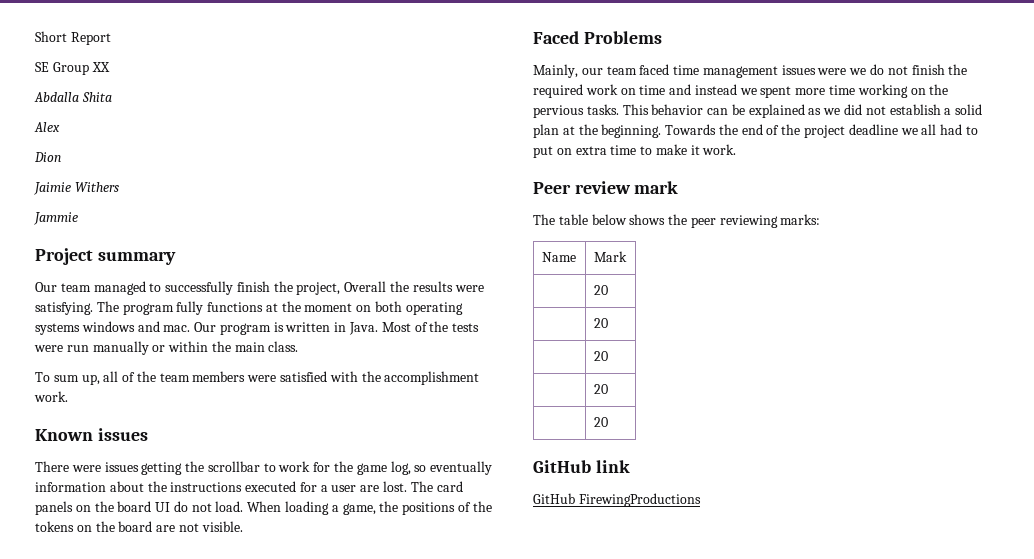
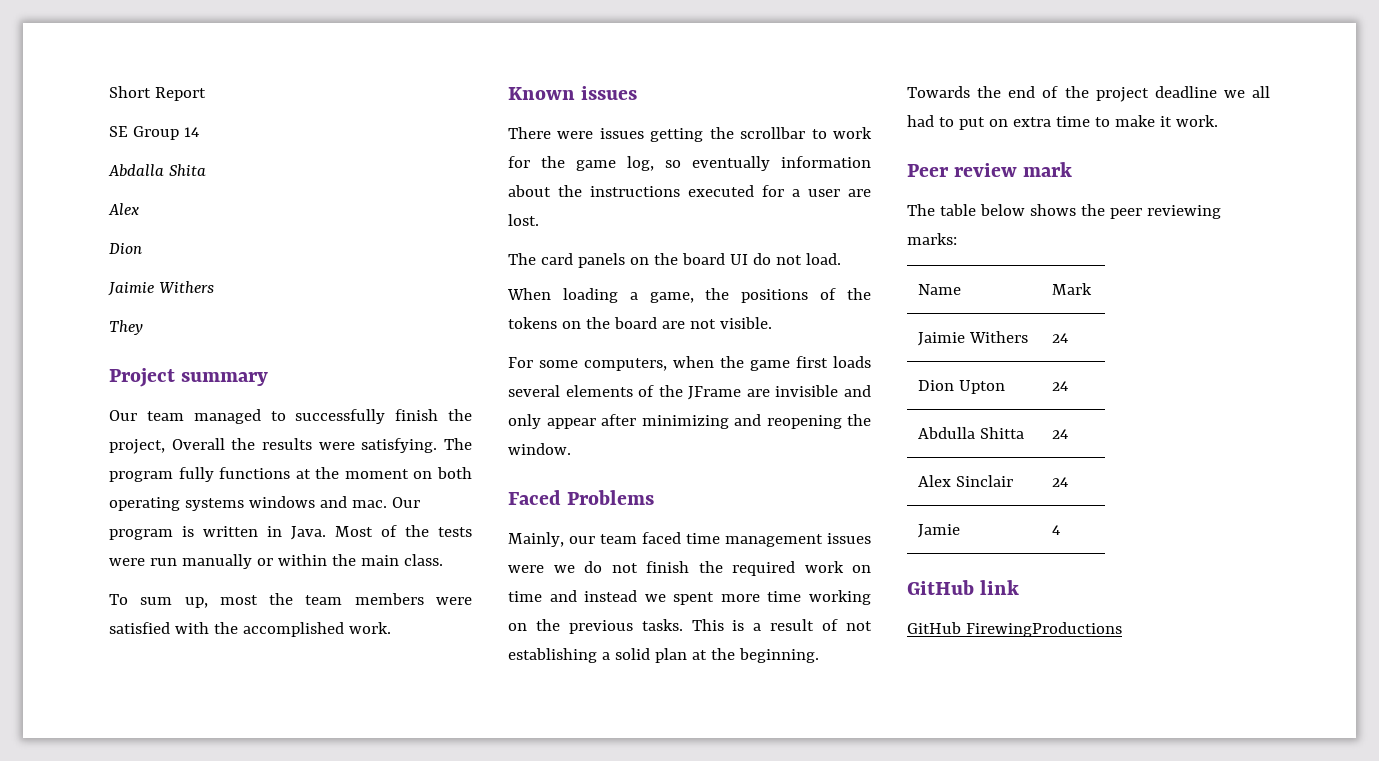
[91,62,110,72] XX -> [183,127,199,137] 14
[34,212,78,225] Jammie -> [109,320,143,335] They
[103,371,136,382] all of -> [219,595,258,605] most
[384,371,480,385] accomplishment -> [242,622,344,637] accomplished
(408, 486) none -> (539, 220) //
(244, 506) none -> (841, 259) //
(243, 526) none -> [508,356,871,371] [508,385,871,400] [508,414,871,429] [508,443,571,455] // For some computers, when the game first loads several elements of the JFrame are invisible and only appear after minimizing and reopening the window.
[533,105,584,118] pervious -> [568,620,633,634] previous
[651,104,941,118] behavior can be explained as we did not establish -> [732,619,872,631] [508,648,597,663] is a result of not establishing
[593,285,608,295] [593,318,608,328] [593,351,608,361] [593,384,608,394] [593,417,608,427] | 20 // | 20 // | 20 // | 20 // | 20 -> [918,331,1029,346] [1052,333,1069,343] [918,380,1006,394] [1052,381,1069,391] [918,427,1025,439] [1052,429,1069,439] [918,475,1014,487] [1052,477,1069,487] [918,524,961,538] [1052,525,1061,535] Jaimie Withers | 24 // Dion Upton | 24 // Abdulla Shitta | 24 // Alex Sinclair | 24 // Jamie | 4

